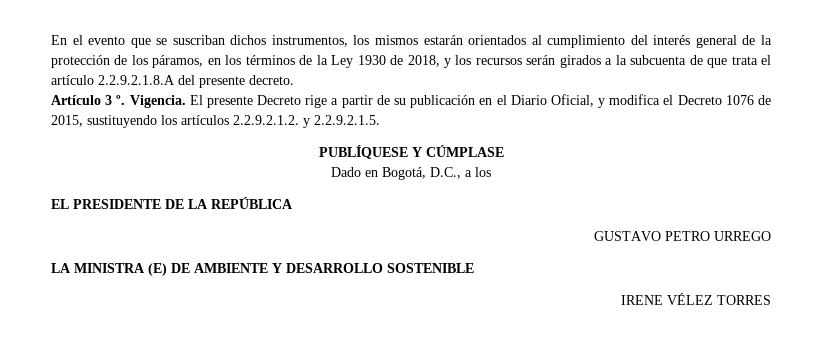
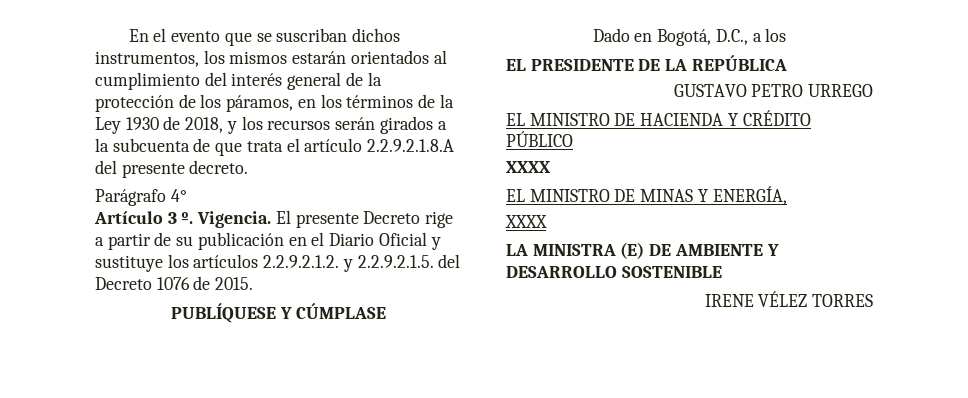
(294, 80) none -> [95,189,187,206] // Parágrafo 4°
[550,94,771,108] [51,115,157,128] Oficial, y modifica el Decreto 1076 de 2015, sustituyendo -> [378,232,441,250] [95,255,163,272] Oficial y sustituye
(380, 120) none -> [438,254,461,268] [95,276,254,290] del Decreto 1076 de 2015.
(771, 236) none -> [506,110,811,126] [506,131,573,147] [506,161,551,173] [506,186,787,205] [505,215,547,228] // EL MINISTRO DE HACIENDA Y CRÉDITO PÚBLICO // XXXX // EL MINISTRO DE MINAS Y ENERGÍA, // XXXX

